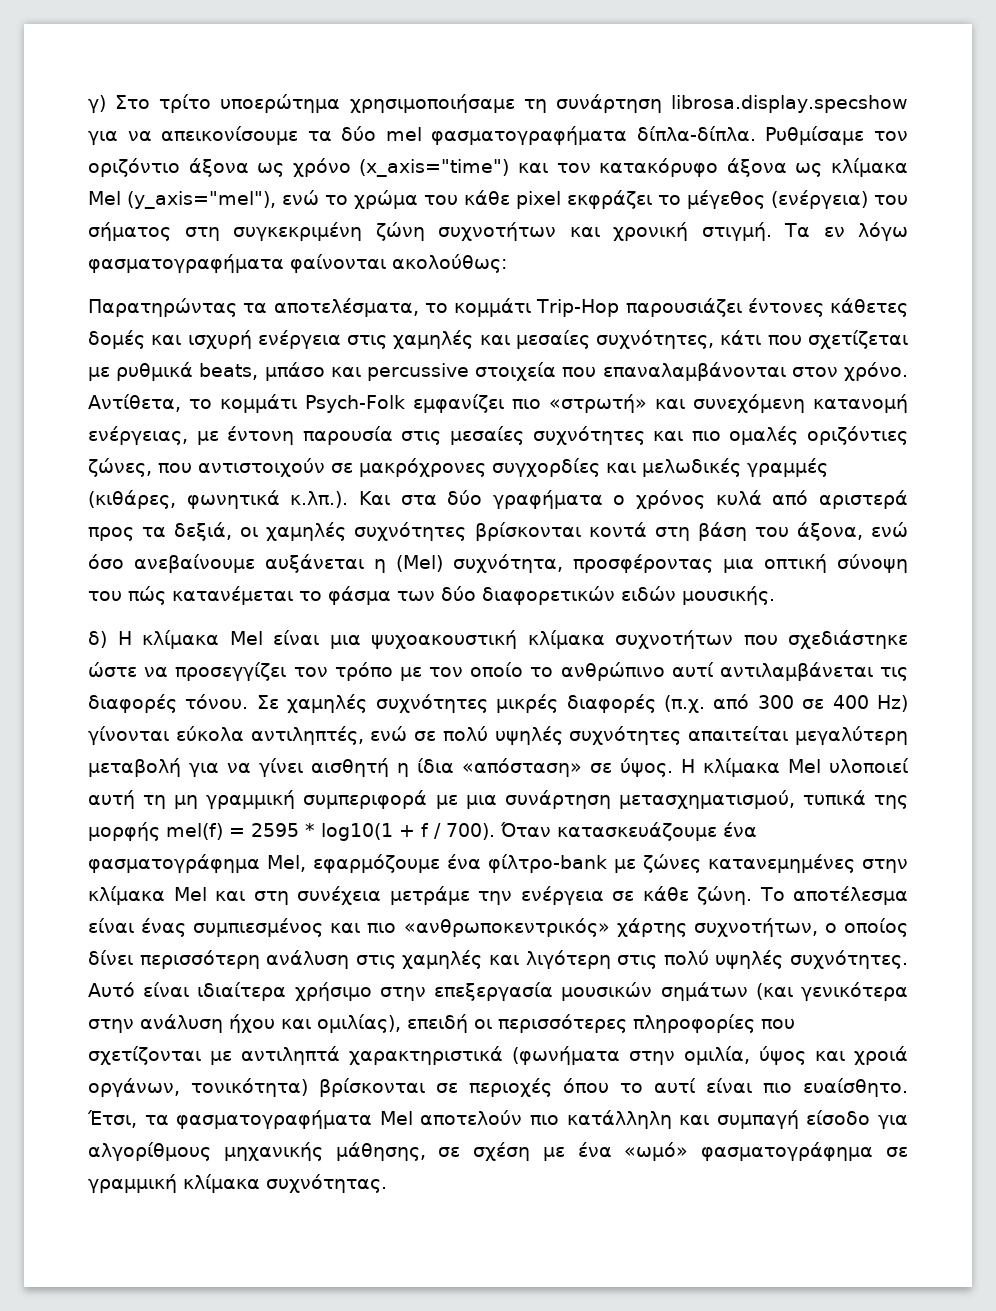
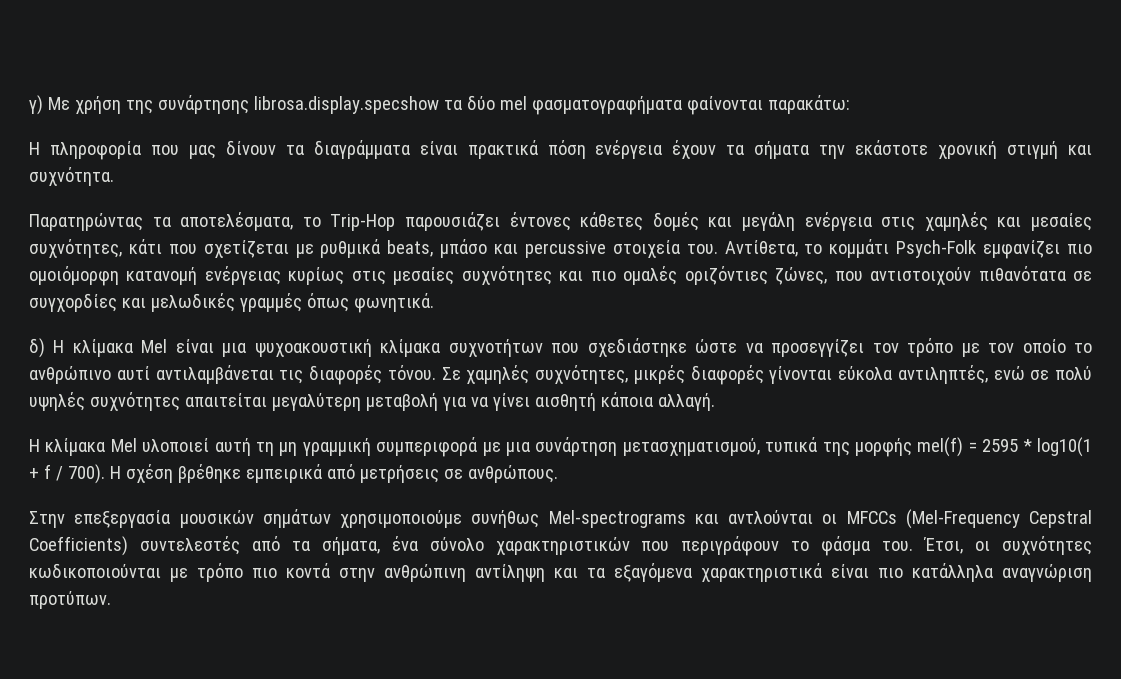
[115,94,909,113] [88,126,908,145] [88,158,909,177] [88,190,908,209] [88,222,908,241] [88,254,507,273] Στο τρίτο υποερώτημα χρησιμοποιήσαμε τη συνάρτηση librosa.display.specshow για να απεικονίσουμε τα δύο mel φασματογραφήματα δίπλα-δίπλα. Ρυθμίσαμε τον οριζόντιο άξονα ως χρόνο (x_axis="time") και τον κατακόρυφο άξονα ως κλίμακα Mel (y_axis="mel"), ενώ το χρώμα του κάθε pixel εκφράζει το μέγεθος (ενέργεια) του σήματος στη συγκεκριμένη ζώνη συχνοτήτων και χρονική στιγμή. Τα εν λόγω φασματογραφήματα φαίνονται ακολούθως: -> [47,95,850,115] [29,140,1092,160] [29,167,114,186] Mε χρήση της συνάρτησης librosa.display.specshow τα δύο mel φασματογραφήματα φαίνονται παρακάτω: // Η πληροφορία που μας δίνουν τα διαγράμματα είναι πρακτικά πόση ενέργεια έχουν τα σήματα την εκάστοτε χρονική στιγμή και συχνότητα.
[454,298,532,317] κομμάτι -> (321, 222) none
[187,330,252,349] ισχυρή -> [742,212,796,231] μεγάλη
[562,362,908,381] που επαναλαμβάνονται στον χρόνο. -> [686,244,718,254] του.
[548,394,908,413] [88,426,393,445] «στρωτή» και συνεχόμενη κατανομή ενέργειας, με έντονη παρουσία -> [29,266,345,286] ομοιόμορφη κατανομή ενέργειας κυρίως
[331,458,486,477] σε μακρόχρονες -> [978,266,1093,281] πιθανότατα σε
[88,490,908,509] [88,522,909,541] [88,554,908,573] [88,586,775,605] (κιθάρες, φωνητικά κ.λπ.). Και στα δύο γραφήματα ο χρόνος κυλά από αριστερά προς τα δεξιά, οι χαμηλές συχνότητες βρίσκονται κοντά στη βάση του άξονα, ενώ όσο ανεβαίνουμε αυξάνεται η (Mel) συχνότητα, προσφέροντας μια οπτική σύνοψη του πώς κατανέμεται το φάσμα των δύο διαφορετικών ειδών μουσικής. -> [306,293,434,313] όπως φωνητικά.
[375,694,488,713] συχνότητες -> [535,365,628,384] συχνότητες,
[663,694,908,713] (π.χ. από 300 σε 400 Hz) -> (764, 375) none
[397,758,673,777] η ίδια «απόσταση» σε ύψος. -> [600,392,715,411] κάποια αλλαγή. //
[500,822,757,841] [88,854,908,873] [88,886,908,905] [88,918,908,937] [88,950,909,969] [88,982,908,1001] [88,1014,795,1033] [88,1046,908,1065] [88,1078,908,1097] [87,1110,909,1129] [88,1142,909,1161] [88,1174,387,1193] Όταν κατασκευάζουμε ένα φασματογράφημα Mel, εφαρμόζουμε ένα φίλτρο-bank με ζώνες κατανεμημένες στην κλίμακα Mel και στη συνέχεια μετράμε την ενέργεια σε κάθε ζώνη. Το αποτέλεσμα είναι ένας συμπιεσμένος και πιο «ανθρωποκεντρικός» χάρτης συχνοτήτων, ο οποίος δίνει περισσότερη ανάλυση στις χαμηλές και λιγότερη στις πολύ υψηλές συχνότητες. Αυτό είναι ιδιαίτερα χρήσιμο στην επεξεργασία μουσικών σημάτων (και γενικότερα στην ανάλυση ήχου και ομιλίας), επειδή οι περισσότερες πληροφορίες που σχετίζονται με αντιληπτά χαρακτηριστικά (φωνήματα στην ομιλία, ύψος και χροιά οργάνων, τονικότητα) βρίσκονται σε περιοχές όπου το αυτί είναι πιο ευαίσθητο. Έτσι, τα φασματογραφήματα Mel αποτελούν πιο κατάλληλη και συμπαγή είσοδο για αλγορίθμους μηχανικής μάθησης, σε σχέση με ένα «ωμό» φασματογράφημα σε γραμμική κλίμακα συχνότητας. -> [109,464,558,483] [29,509,1092,529] [29,536,1093,556] [29,563,1092,582] [29,591,111,609] Η σχέση βρέθηκε εμπειρικά από μετρήσεις σε ανθρώπους. // Στην επεξεργασία μουσικών σημάτων χρησιμοποιούμε συνήθως Mel-spectrograms και αντλούνται οι MFCCs (Mel-Frequency Cepstral Coefficients) συντελεστές από τα σήματα, ένα σύνολο χαρακτηριστικών που περιγράφουν το φάσμα του. Έτσι, οι συχνότητες κωδικοποιούνται με τρόπο πιο κοντά στην ανθρώπινη αντίληψη και τα εξαγόμενα χαρακτηριστικά είναι πιο κατάλληλα αναγνώριση προτύπων.

